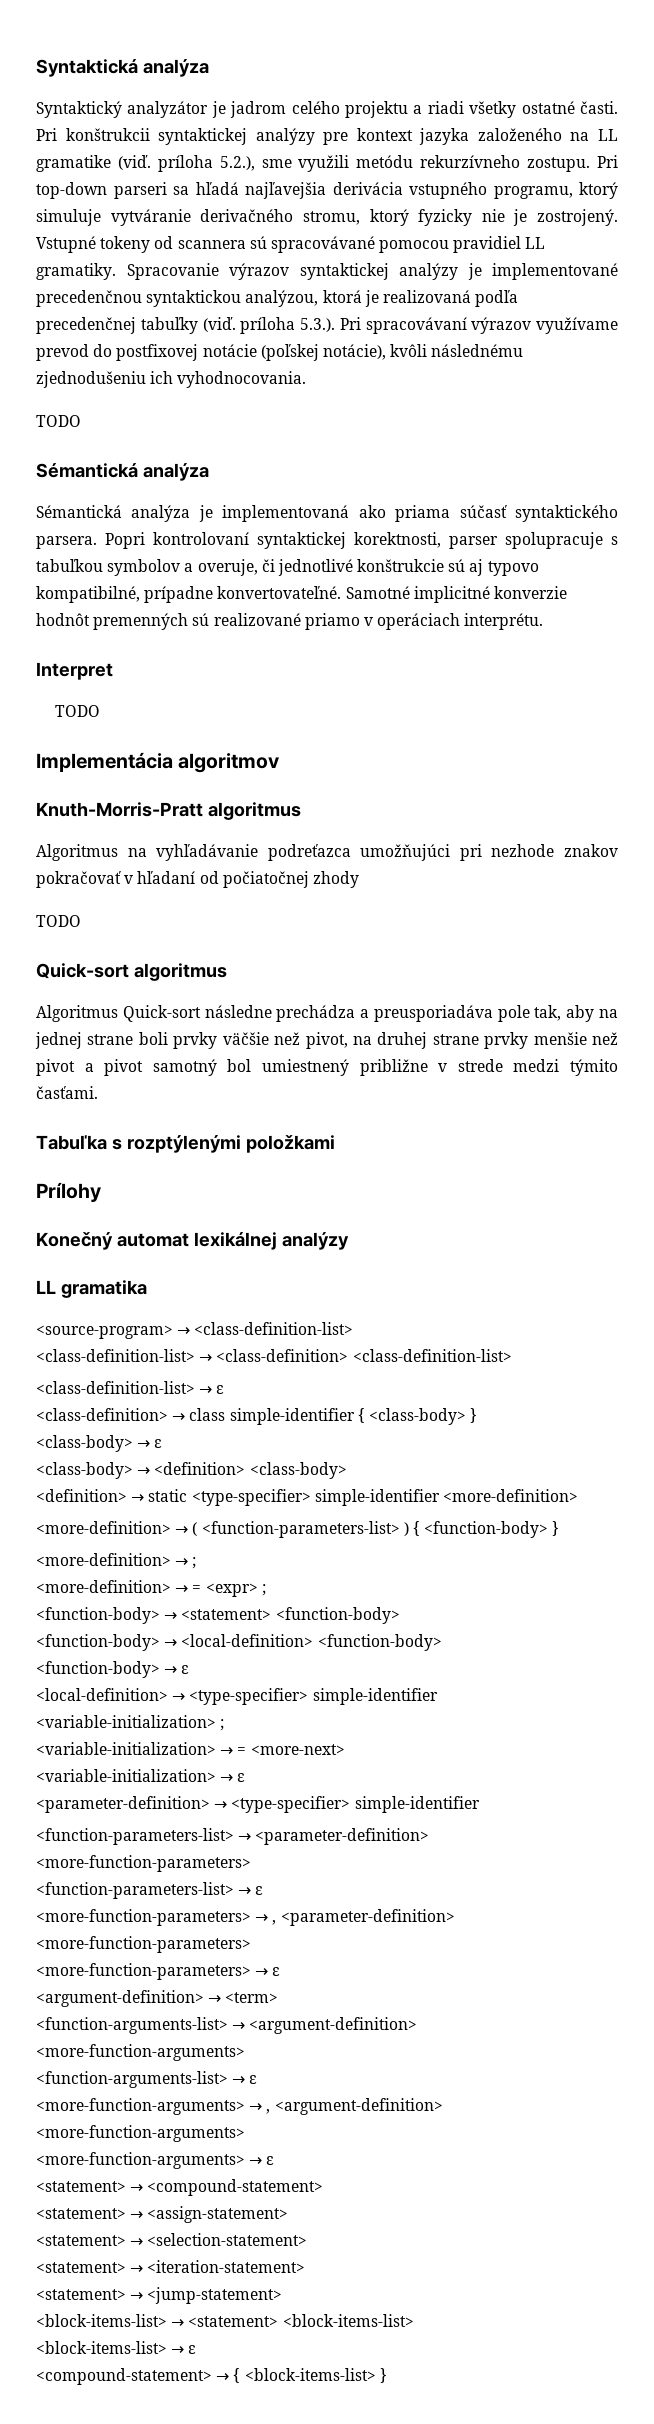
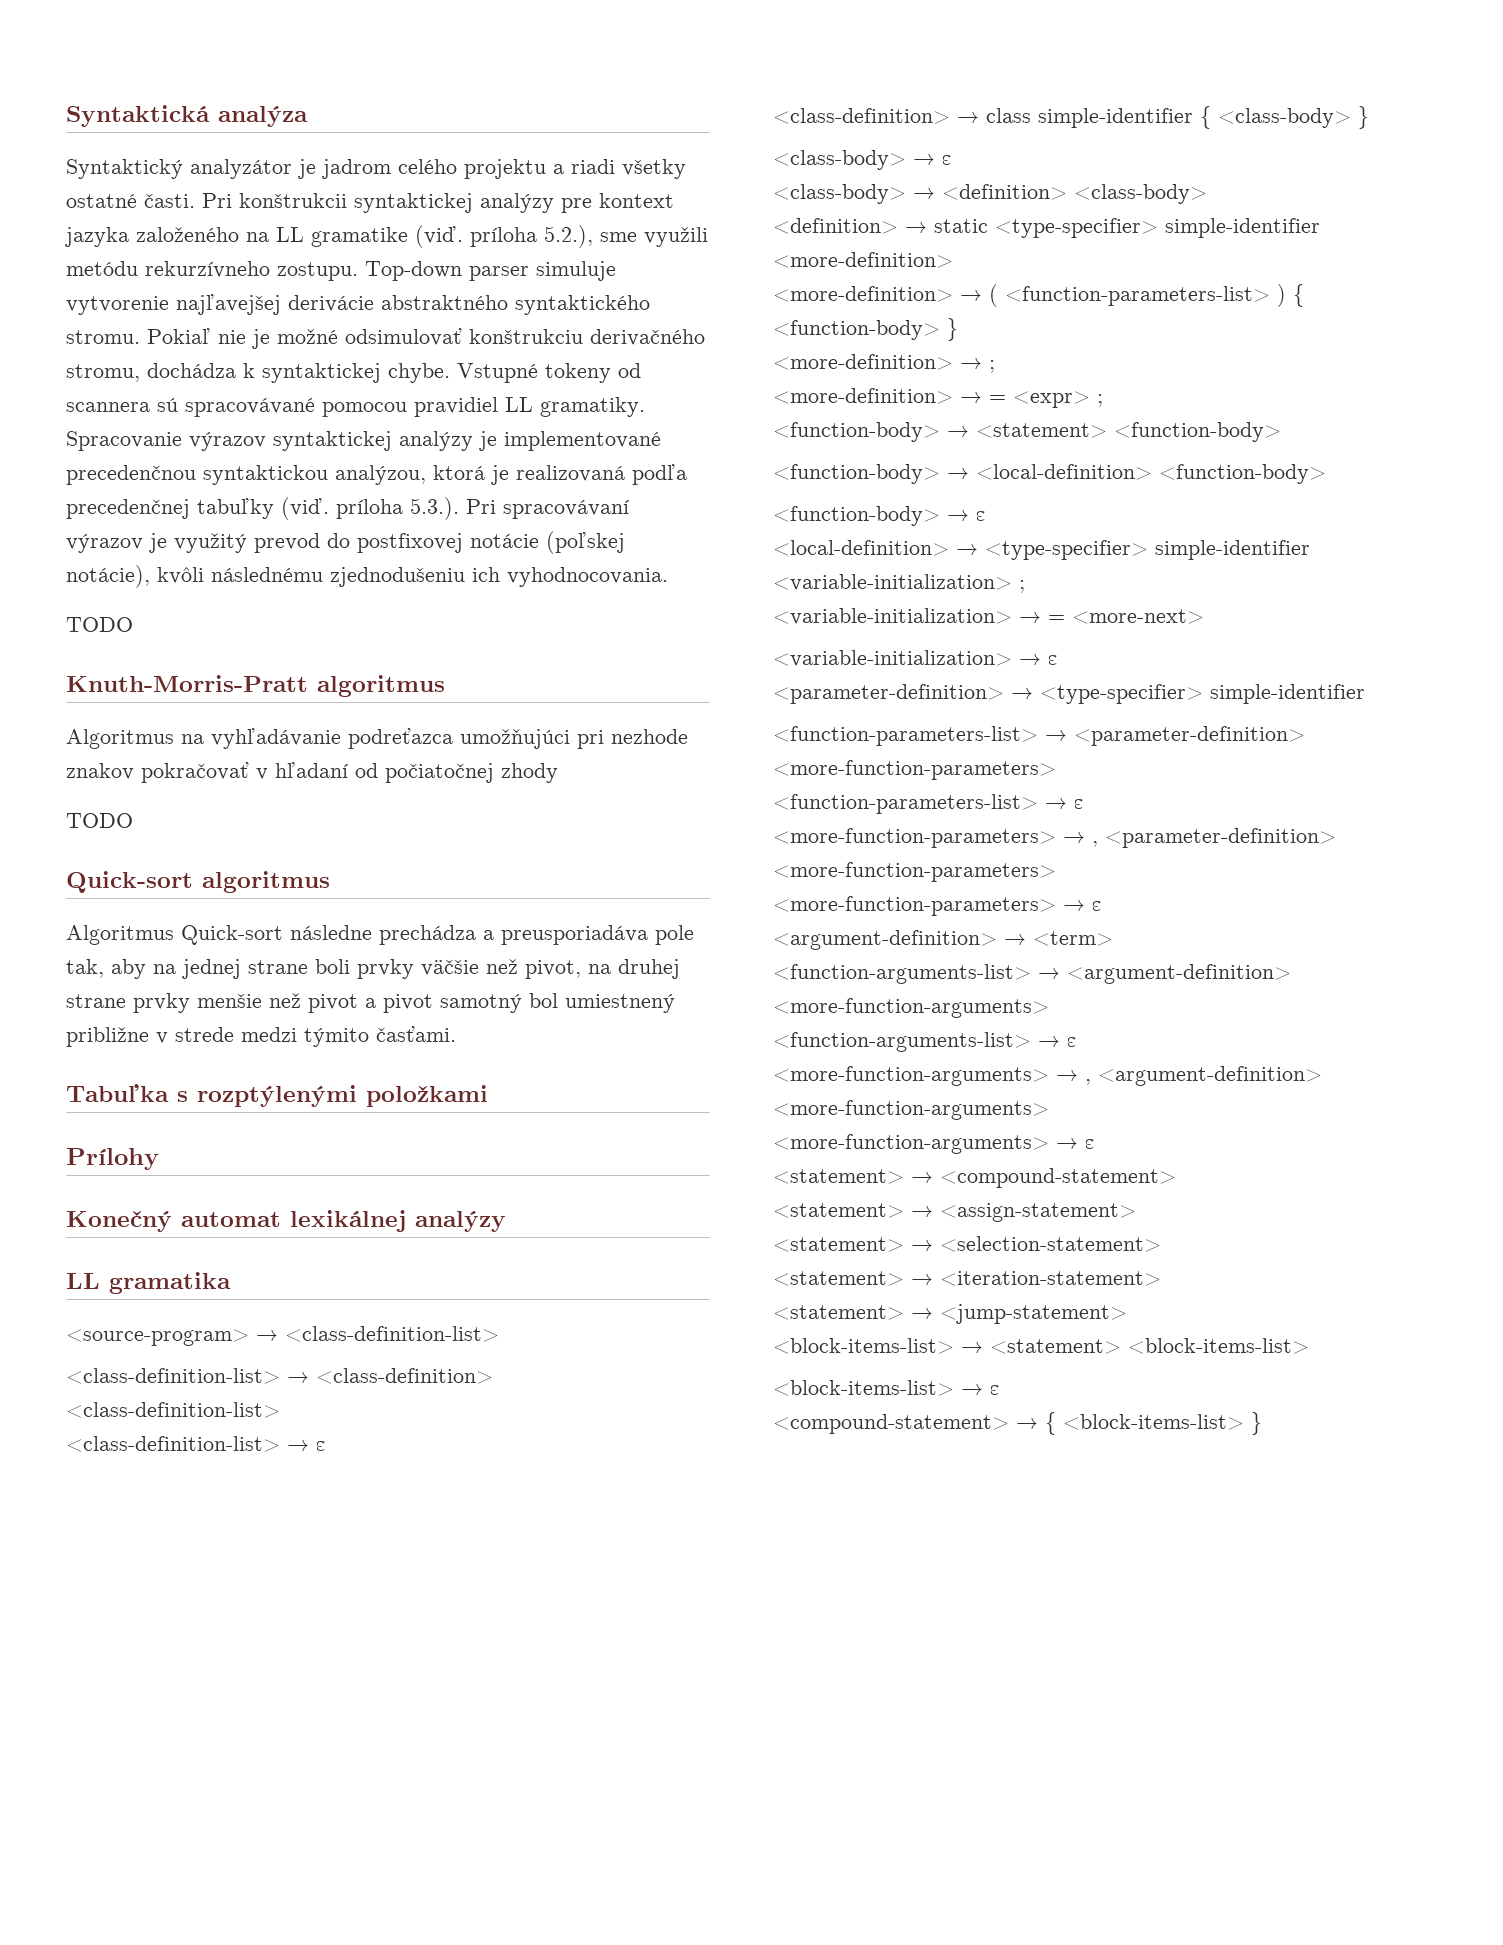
[597,155,619,168] [36,182,618,199] [36,209,618,226] Pri top-down parseri sa hľadá najľavejšia derivácia vstupného programu, ktorý simuluje vytváranie derivačného stromu, ktorý fyzicky nie je zostrojený. -> [365,261,616,281] [66,294,650,315] [66,328,705,349] [66,363,450,383] Top-down parser simuluje vytvorenie najľavejšej derivácie abstraktného syntaktického stromu. Pokiaľ nie je možné odsimulovať konštrukciu derivačného stromu, dochádza k syntaktickej chybe.
[536,317,618,334] využívame -> [149,533,247,553] je využitý
[36,463,209,481] [36,505,618,522] [36,532,618,549] [36,559,539,576] [36,586,567,603] [36,613,544,630] [36,662,113,680] [54,705,100,717] [36,752,280,773] // Sémantická analýza // Sémantická analýza je implementovaná ako priama súčasť syntaktického parsera. Popri kontrolovaní syntaktickej korektnosti, parser spolupracuje s tabuľkou symbolov a overuje, či jednotlivé konštrukcie sú aj typovo kompatibilné, prípadne konvertovateľné. Samotné implicitné konverzie hodnôt premenných sú realizované priamo v operáciach interprétu. // Interpret // TODO // Implementácia algoritmov -> (133, 624) none

